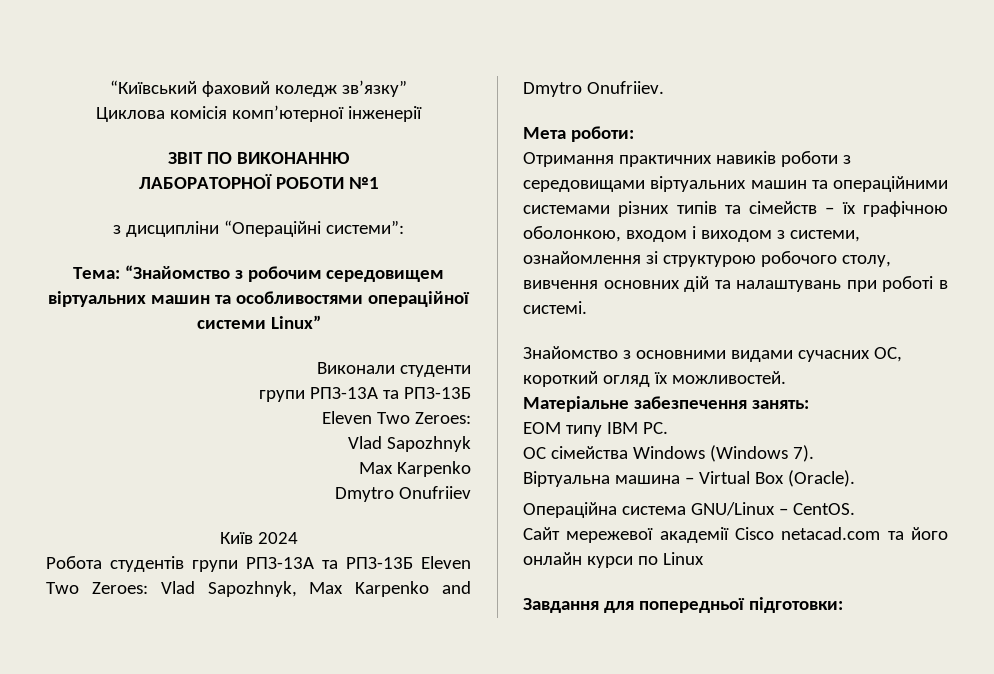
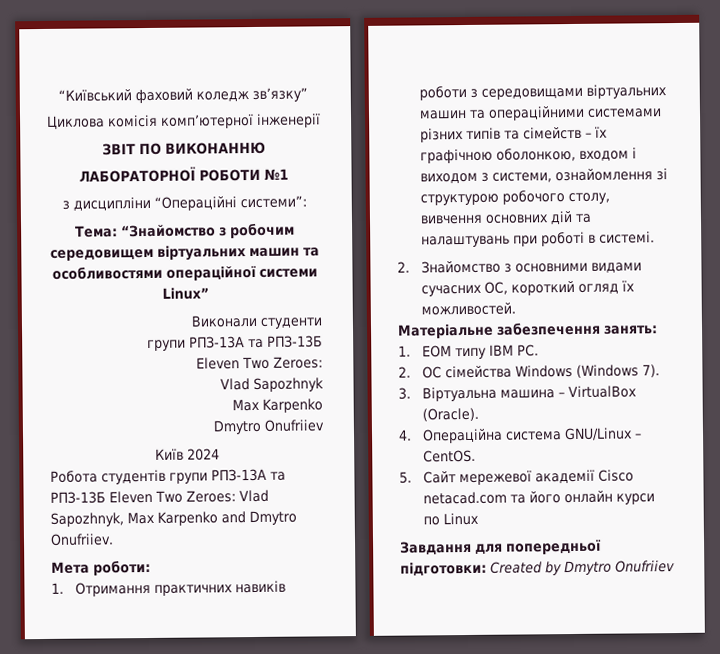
(634, 134) none -> [51,582,64,594] 1.
(587, 307) none -> [397,261,410,273] 2.
(809, 404) none -> [398,345,411,357] 1.
(668, 428) none -> [398,366,411,378] 2.
(814, 453) none -> [398,387,411,400] 3.
[698,471,784,484] Virtual Box -> [567,385,637,399] VirtualBox
(855, 478) none -> [398,429,412,441] 4.
(855, 509) none -> [399,471,412,484] 5.
(843, 605) none -> [490,560,675,576] Created by Dmytro Onufriiev

